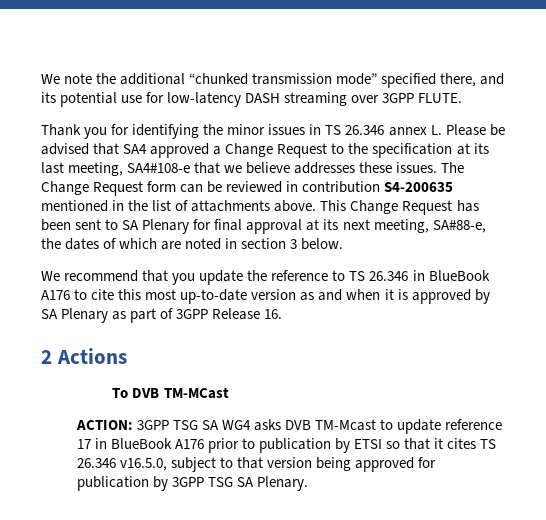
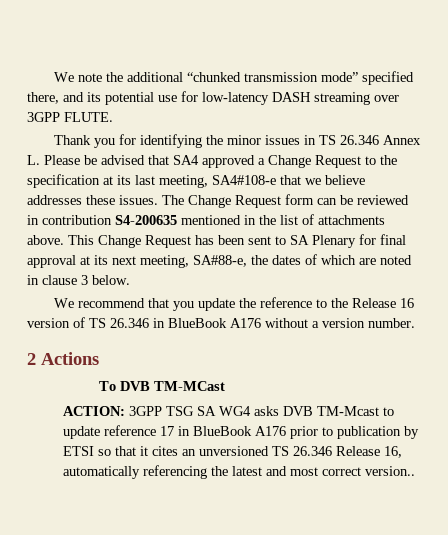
[388,127,427,136] annex -> [382,135,421,145] Annex
[241,238,287,249] section -> [42,275,77,285] clause
(346, 275) none -> [330,298,414,308] [27,317,85,328] the Release 16 version of
[74,289,490,304] [41,308,283,323] to cite this most up-to-date version as and when it is approved by SA Plenary as part of 3GPP Release 16. -> [265,318,415,328] without a version number.
[480,439,497,449] [76,457,437,472] [76,476,308,491] TS 26.346 v16.5.0, subject to that version being approved for publication by 3GPP TSG SA Plenary. -> [181,446,402,458] [62,465,415,479] an unversioned TS 26.346 Release 16, automatically referencing the latest and most correct version..

